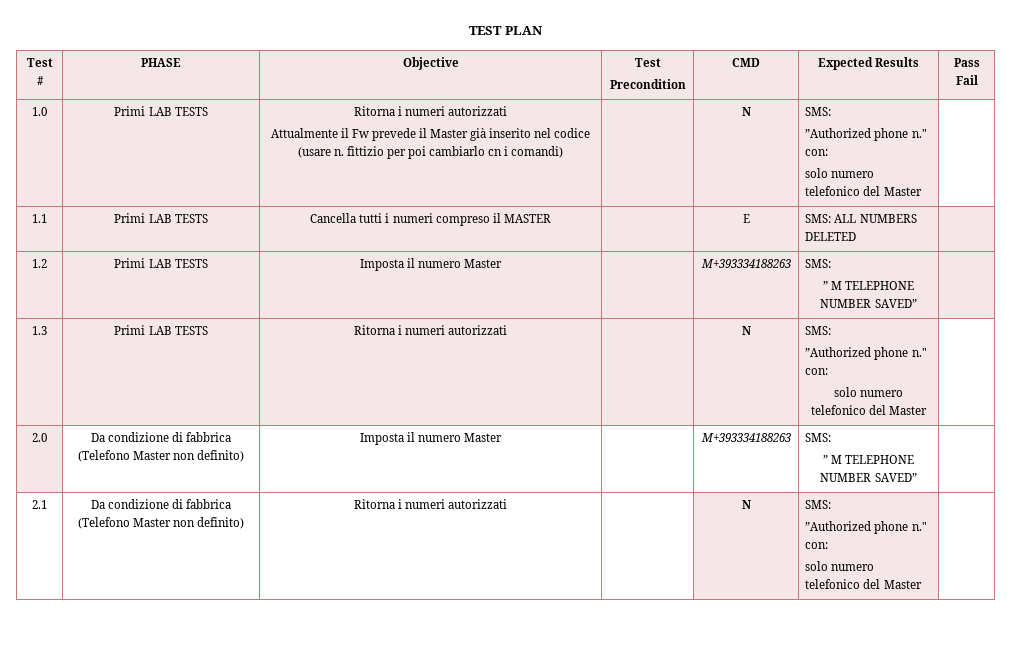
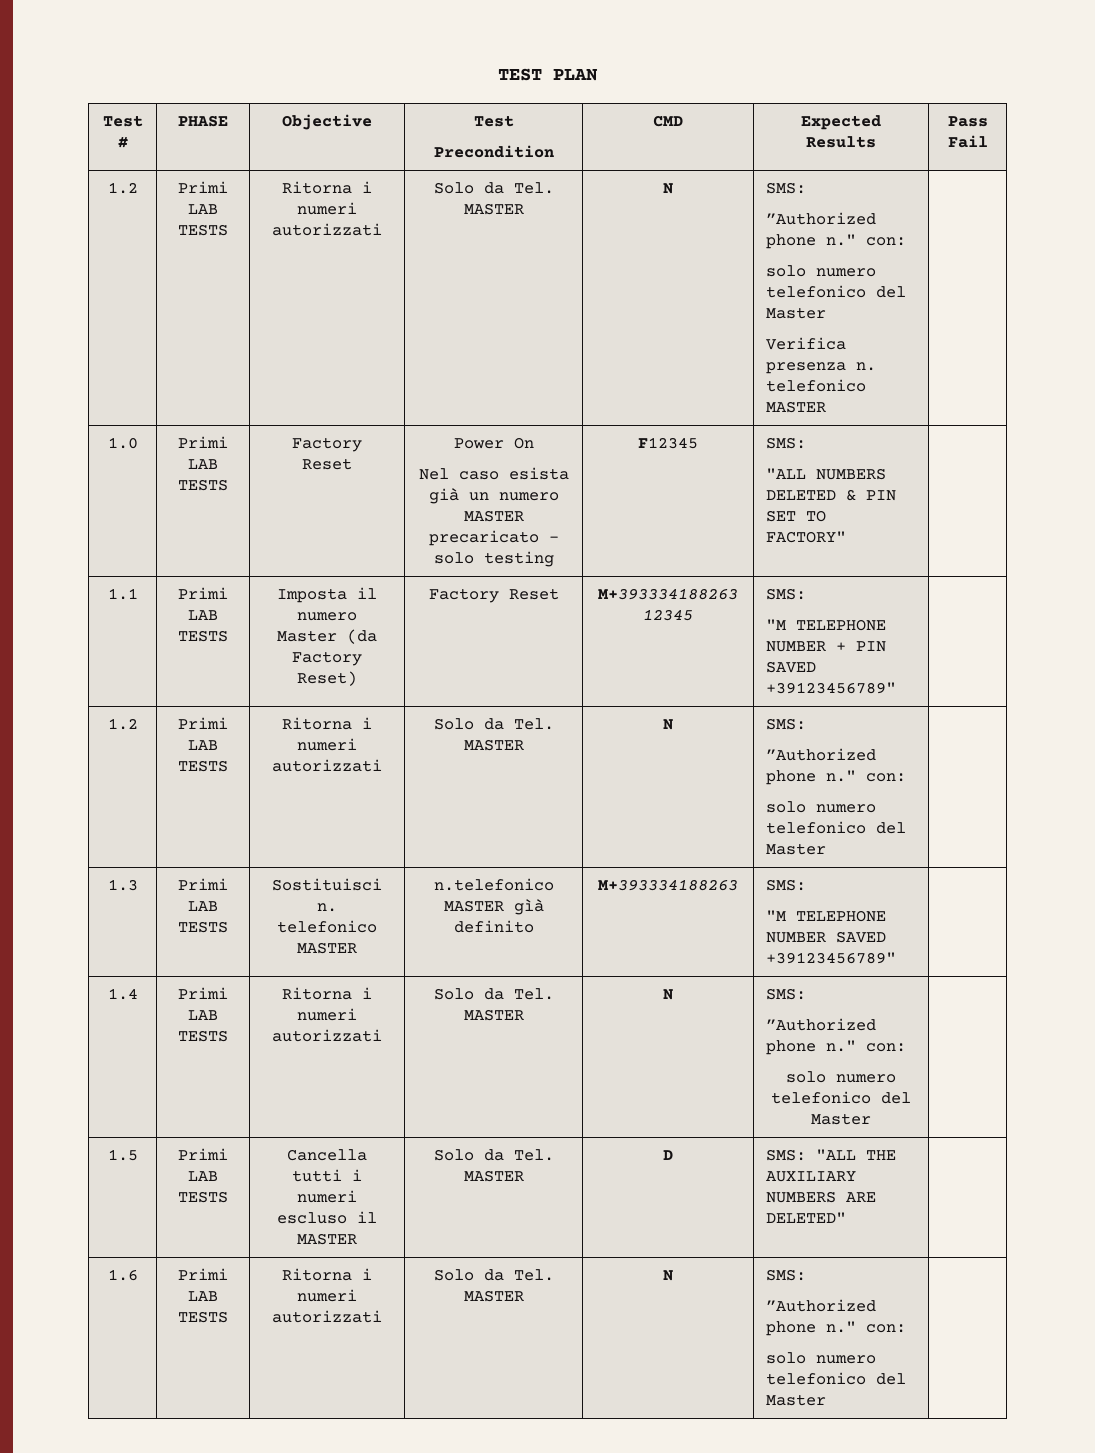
[32,107,47,116] [114,106,208,116] [353,106,508,116] [270,128,591,141] [297,146,564,159] 1.0 | Primi LAB TESTS | Ritorna i numeri autorizzati // Attualmente il Fw prevede il Master già inserito nel codice (usare n. fittizio per poi cambiarlo cn i comandi) | -> [107,182,138,194] [178,181,228,193] [188,204,218,214] [178,224,228,236] [282,181,372,194] [297,202,357,215] [272,223,382,236] [433,182,554,194] [463,203,524,215] [663,183,673,194] [766,182,807,194] [766,212,877,225] [766,234,907,249] [766,265,877,277] [766,285,907,298] [766,307,827,319] [766,337,847,350] [766,362,877,374] [766,379,867,392] [766,401,827,413] [107,437,138,449] [178,436,228,448] [188,459,218,469] [178,479,228,491] [292,437,362,452] [302,458,352,470] [453,437,534,449] [418,467,569,480] [428,488,559,504] [463,510,524,522] [428,530,559,546] [433,551,554,567] [638,437,698,449] [766,437,807,449] [766,468,887,480] [766,489,897,501] [766,510,827,522] [766,531,847,543] [107,588,138,600] [178,587,228,599] [188,610,218,620] [178,630,228,642] [277,587,377,603] [297,612,357,621] [277,629,377,644] [292,651,362,666] [297,671,357,686] [428,588,559,603] [598,588,738,600] [643,609,693,621] [766,588,807,600] [766,619,887,631] [766,641,887,652] [766,661,817,673] [766,682,897,694] [107,718,138,730] [178,717,228,729] [188,740,218,750] [178,760,228,772] [282,717,372,730] [297,738,357,751] [272,759,382,772] [433,718,554,730] [463,739,524,751] 1.2 | Primi LAB TESTS | Ritorna i numeri autorizzati | Solo da Tel. MASTER | N | SMS: // ”Authorized phone n." con: // solo numero telefonico del Master // Verifica presenza n. telefonico MASTER | // 1.0 | Primi LAB TESTS | Factory Reset | Power On // Nel caso esista già un numero MASTER precaricato – solo testing | F12345 | SMS: // "ALL NUMBERS DELETED & PIN SET TO FACTORY" | // 1.1 | Primi LAB TESTS | Imposta il numero Master (da Factory Reset) | Factory Reset | M+393334188263 12345 | SMS: // "M TELEPHONE NUMBER + PIN SAVED +39123456789" | // 1.2 | Primi LAB TESTS | Ritorna i numeri autorizzati | Solo da Tel. MASTER
[32,214,47,223] [114,213,208,223] [310,213,551,226] [742,214,750,223] [805,214,917,223] [805,232,857,241] [32,259,47,268] [114,258,208,268] [359,258,503,271] [700,259,791,268] [805,259,832,268] [822,281,915,290] [820,299,917,308] [32,326,47,335] [114,325,208,335] [353,325,508,335] 1.1 | Primi LAB TESTS | Cancella tutti i numeri compreso il MASTER | | E | SMS: ALL NUMBERS DELETED | // 1.2 | Primi LAB TESTS | Imposta il numero Master | | M+393334188263 | SMS: // ” M TELEPHONE NUMBER SAVED” | // 1.3 | Primi LAB TESTS | Ritorna i numeri autorizzati | -> [107,879,138,891] [178,878,228,890] [188,901,218,911] [178,921,228,933] [272,878,382,891] [317,903,337,912] [277,920,377,933] [297,942,357,954] [433,878,554,891] [443,899,544,915] [453,920,534,933] [598,879,738,891] [766,879,807,891] [766,910,887,922] [766,931,887,943] [766,952,897,964] [107,988,138,1000] [178,987,228,999] [188,1010,218,1020] [178,1030,228,1042] [282,987,372,1000] [297,1008,357,1021] [272,1029,382,1042] [433,988,554,1000] [463,1009,524,1021] 1.3 | Primi LAB TESTS | Sostituisci n. telefonico MASTER | n.telefonico MASTER gìà definito | M+393334188263 | SMS: // "M TELEPHONE NUMBER SAVED +39123456789" | // 1.4 | Primi LAB TESTS | Ritorna i numeri autorizzati | Solo da Tel. MASTER
[32,433,47,442] [90,432,232,442] [77,450,245,462] [359,432,503,445] [700,433,791,442] [805,433,832,442] [822,455,915,464] [820,473,917,482] [32,500,47,509] [90,499,232,509] [77,517,245,529] [353,499,508,509] 2.0 | Da condizione di fabbrica (Telefono Master non definito) | Imposta il numero Master | | M+393334188263 | SMS: // ” M TELEPHONE NUMBER SAVED” | // 2.1 | Da condizione di fabbrica (Telefono Master non definito) | Ritorna i numeri autorizzati | -> [107,1149,138,1161] [178,1148,228,1160] [188,1171,218,1181] [178,1191,228,1203] [287,1149,367,1161] [292,1169,362,1182] [297,1190,357,1203] [277,1211,377,1224] [297,1233,357,1245] [433,1149,554,1161] [463,1170,524,1182] [663,1150,673,1160] [766,1149,897,1161] [766,1171,857,1182] [766,1191,877,1203] [766,1212,847,1223] [107,1269,138,1281] [178,1268,228,1280] [188,1291,218,1301] [178,1311,228,1323] [282,1268,372,1281] [297,1289,357,1302] [272,1310,382,1323] [433,1269,554,1281] [463,1290,524,1302] 1.5 | Primi LAB TESTS | Cancella tutti i numeri escluso il MASTER | Solo da Tel. MASTER | D | SMS: "ALL THE AUXILIARY NUMBERS ARE DELETED" | // 1.6 | Primi LAB TESTS | Ritorna i numeri autorizzati | Solo da Tel. MASTER

